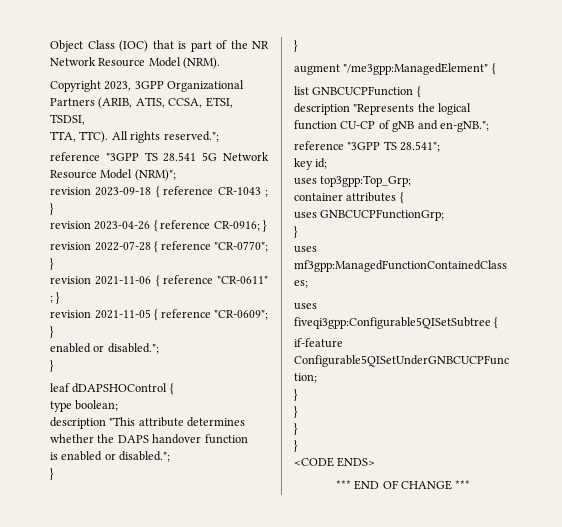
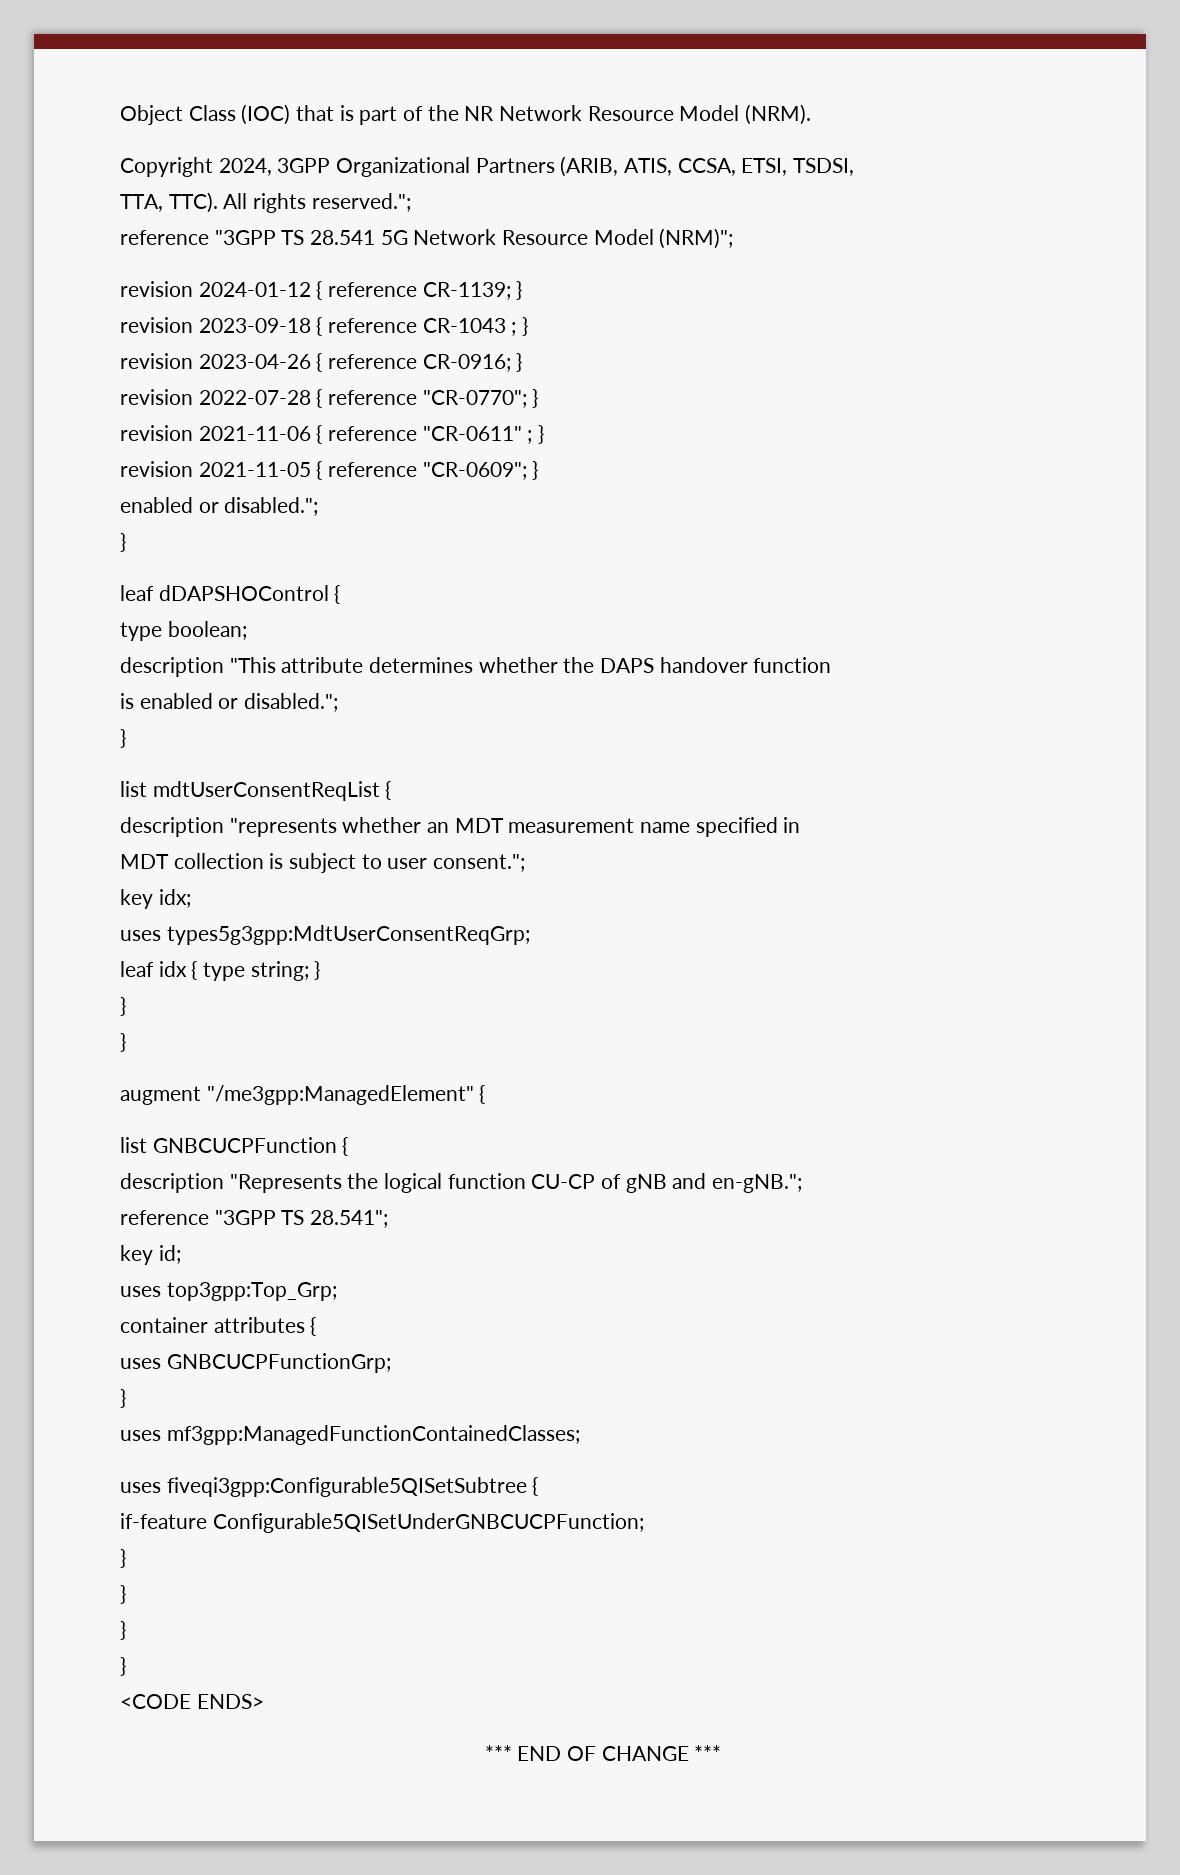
[104,81,132,91] 2023, -> [218,158,272,176] 2024,
(176, 175) none -> [120,281,523,300] // revision 2024-01-12 { reference CR-1139; }
(54, 474) none -> [120,781,392,801] [120,817,801,837] [120,853,526,873] [120,889,191,909] [120,925,530,945] [120,961,321,981] [120,997,126,1016] // list mdtUserConsentReqList { // description "represents whether an MDT measurement name specified in // MDT collection is subject to user consent."; // key idx; // uses types5g3gpp:MdtUserConsentReqGrp; // leaf idx { type string; } // }

